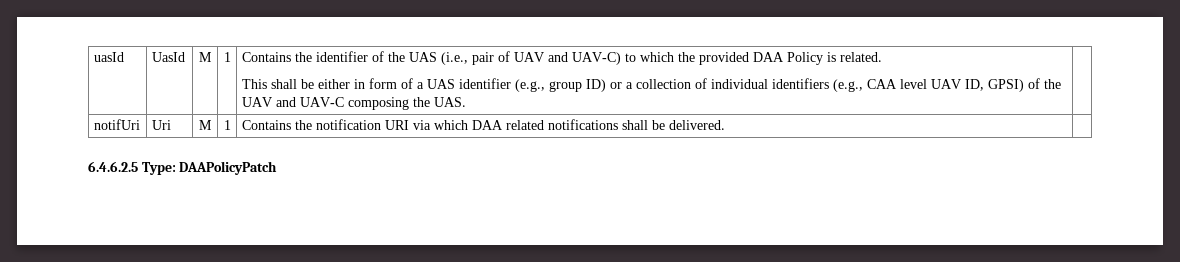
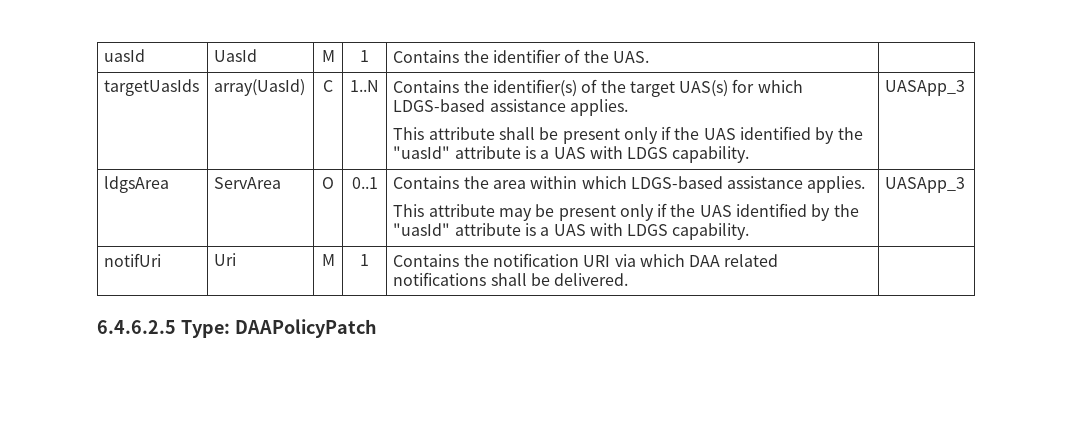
[408,51,882,65] [241,78,1061,92] [241,97,466,110] UAS (i.e., pair of UAV and UAV-C) to which the provided DAA Policy is related. // This shall be either in form of a UAS identifier (e.g., group ID) or a collection of individual identifiers (e.g., CAA level UAV ID, GPSI) of the UAV and UAV-C composing the UAS. | -> [612,51,649,63] [104,79,200,96] [214,79,306,96] [323,80,333,92] [350,80,379,92] [393,79,803,97] [393,99,628,116] [393,126,863,144] [393,146,750,163] [885,80,966,96] [104,176,170,193] [214,177,282,189] [322,177,334,189] [351,177,378,189] [393,176,866,193] [393,203,859,221] [393,223,750,240] [885,177,966,193] UAS. | // targetUasIds | array(UasId) | C | 1..N | Contains the identifier(s) of the target UAS(s) for which LDGS-based assistance applies. // This attribute shall be present only if the UAS identified by the "uasId" attribute is a UAS with LDGS capability. | UASApp_3 // ldgsArea | ServArea | O | 0..1 | Contains the area within which LDGS-based assistance applies. // This attribute may be present only if the UAS identified by the "uasId" attribute is a UAS with LDGS capability. | UASApp_3

